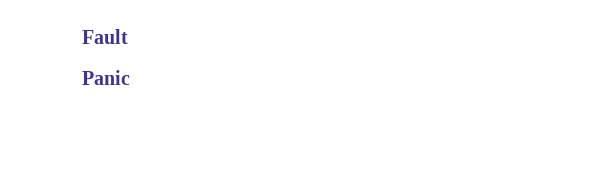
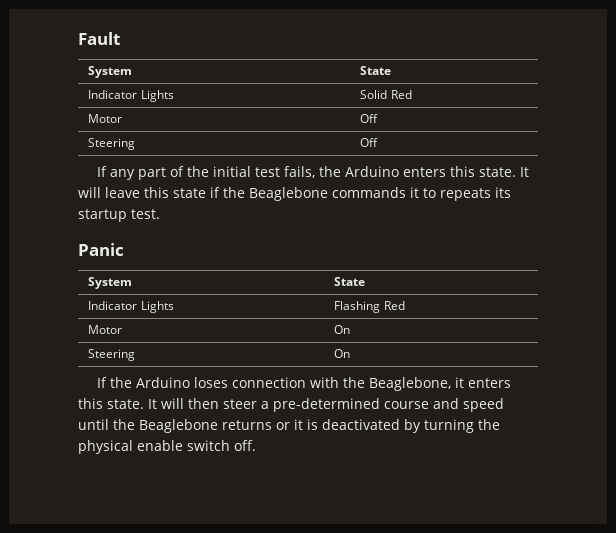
[82,70,130,85] // Panic -> [88,66,133,78] [360,66,392,75] [88,90,174,102] [360,90,412,99] [88,114,123,123] [360,114,379,123] [88,138,136,150] [360,138,379,147] [97,166,530,180] [78,187,511,201] [78,209,160,222] [78,243,124,256] [88,277,133,289] [334,277,366,286] [88,301,174,313] [334,301,405,313] [88,325,123,334] [334,325,351,334] [88,349,136,361] [334,349,351,358] [97,377,512,391] [78,398,504,412] [78,419,500,433] [78,440,256,454] // System | State // Indicator Lights | Solid Red // Motor | Off // Steering | Off // If any part of the initial test fails, the Arduino enters this state. It will leave this state if the Beaglebone commands it to repeats its startup test. // Panic // System | State // Indicator Lights | Flashing Red // Motor | On // Steering | On // If the Arduino loses connection with the Beaglebone, it enters this state. It will then steer a pre-determined course and speed until the Beaglebone returns or it is deactivated by turning the physical enable switch off.

